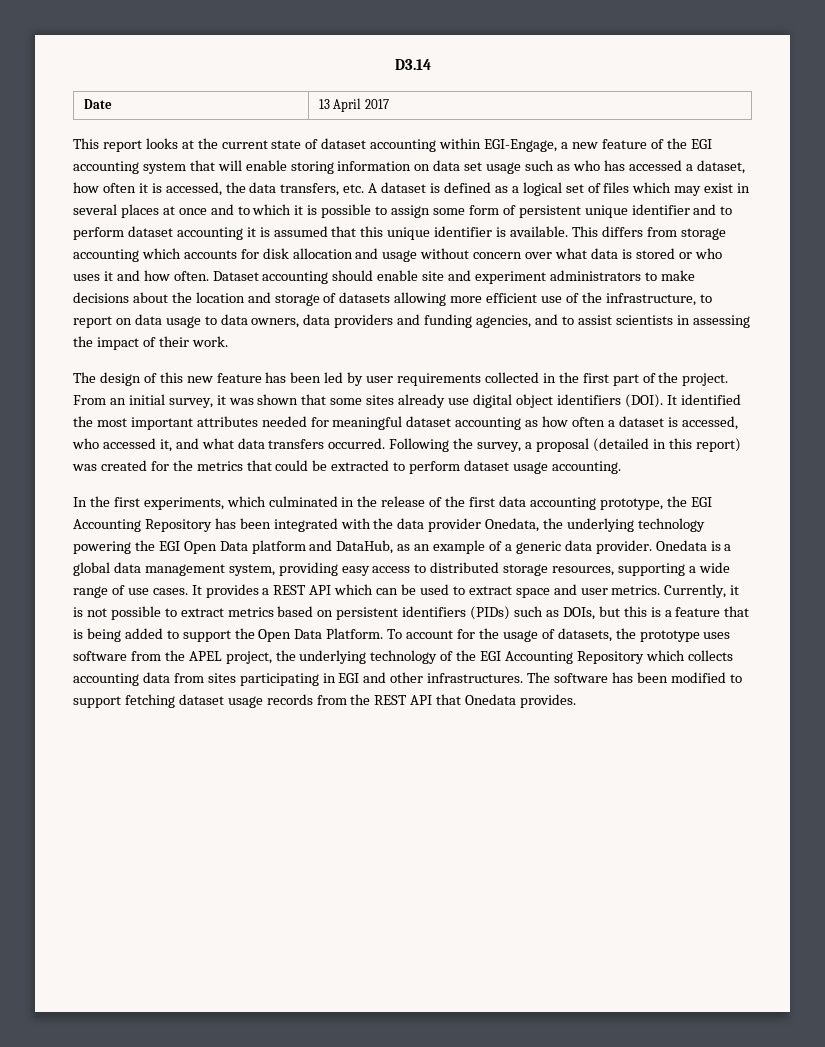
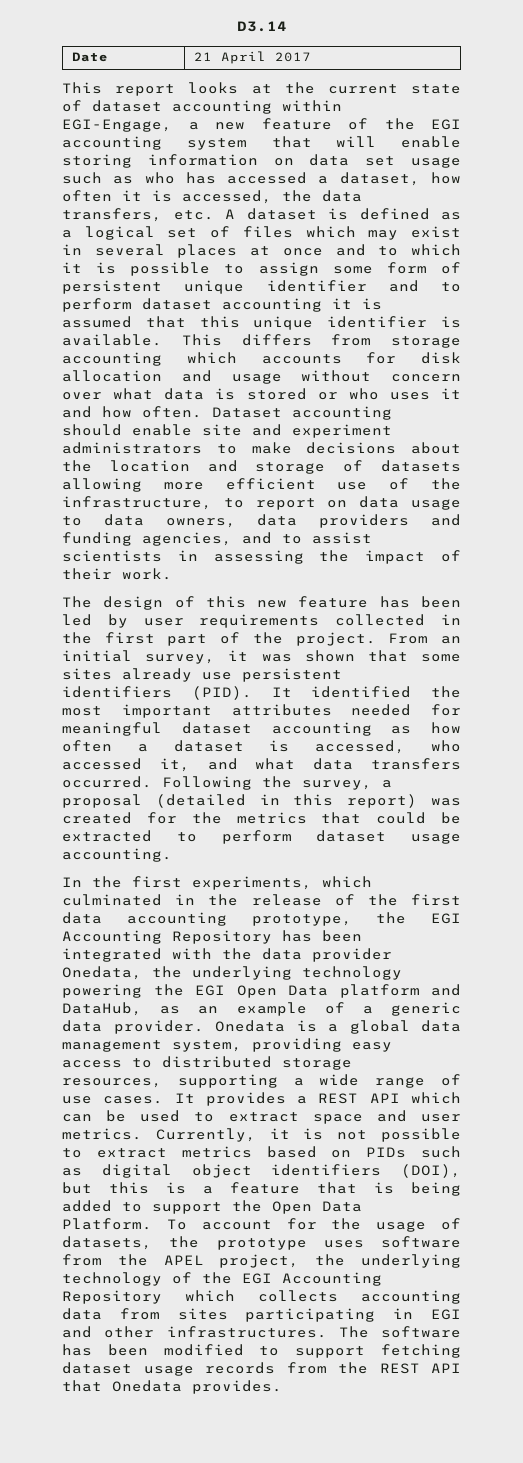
[318,99,330,109] 13 -> [194,52,213,61] 21
[472,394,663,408] digital object identifiers (DOI). -> [242,668,342,682] [62,686,252,700] persistent identifiers (PID).
[336,606,595,620] persistent identifiers (PIDs) such as DOIs, -> [366,1146,461,1158] [62,1164,461,1178] PIDs such as digital object identifiers (DOI),

